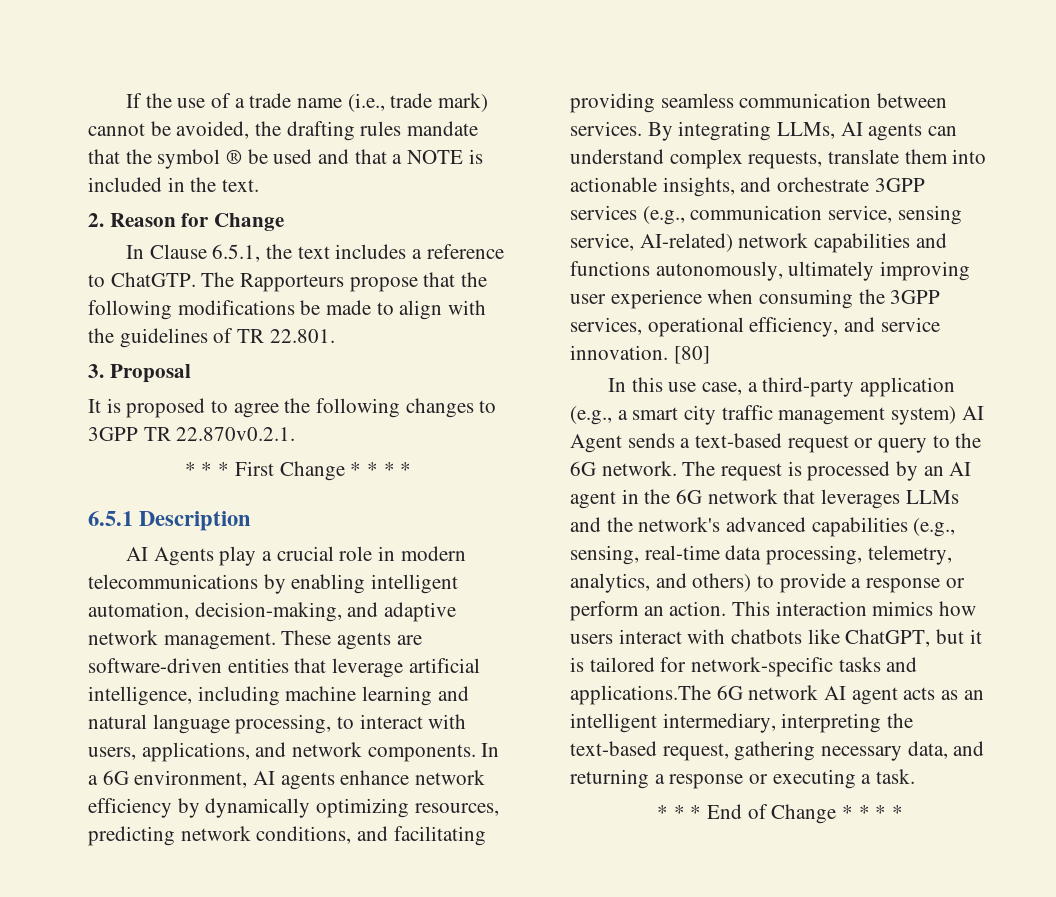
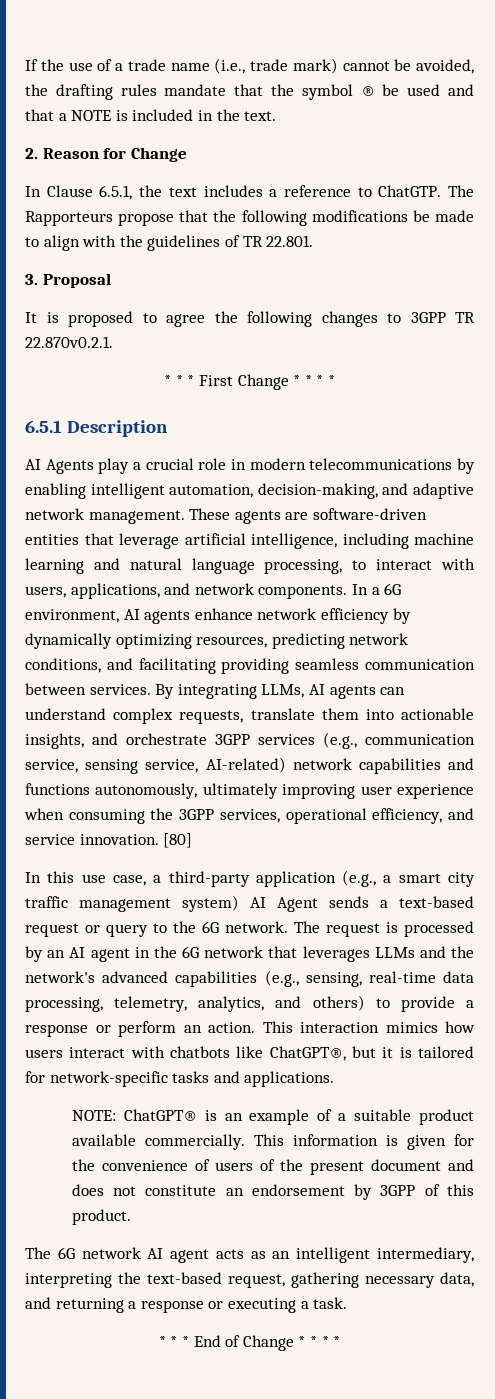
[845,629,931,647] ChatGPT, -> [269,1046,346,1061] ChatGPT®,
[570,685,711,705] applications.The -> [244,1071,335,1087] [71,1109,475,1125] [71,1134,475,1150] [71,1159,474,1175] [71,1184,475,1200] [71,1209,131,1225] [25,1247,51,1259] applications. // NOTE: ChatGPT® is an example of a suitable product available commercially. This information is given for the convenience of users of the present document and does not constitute an endorsement by 3GPP of this product. // The

